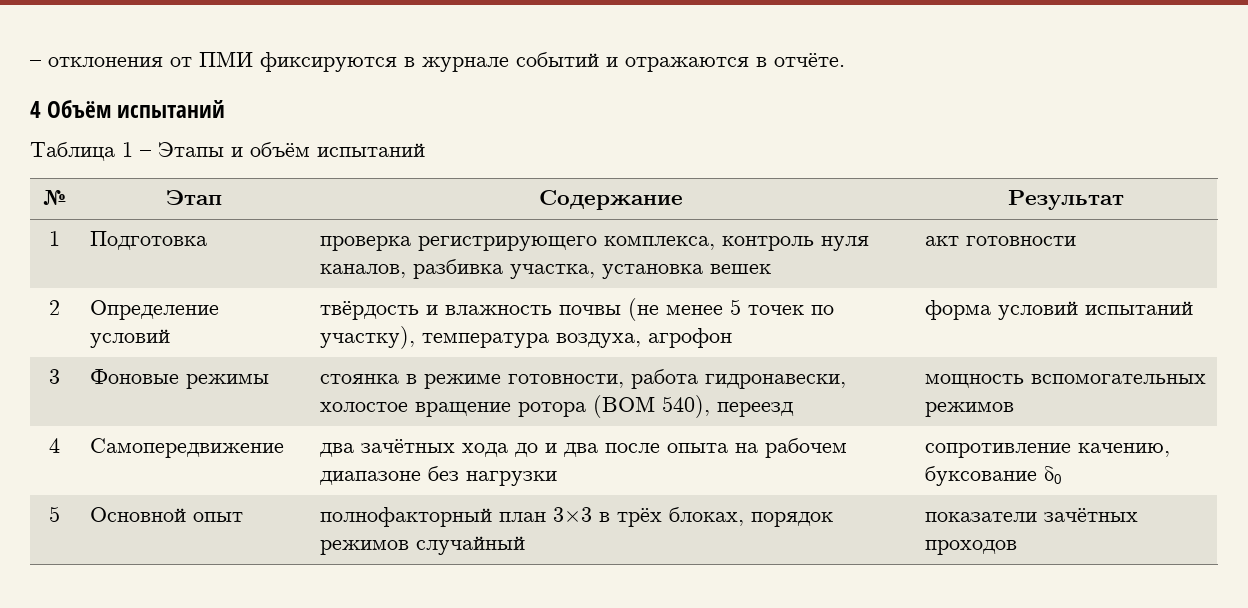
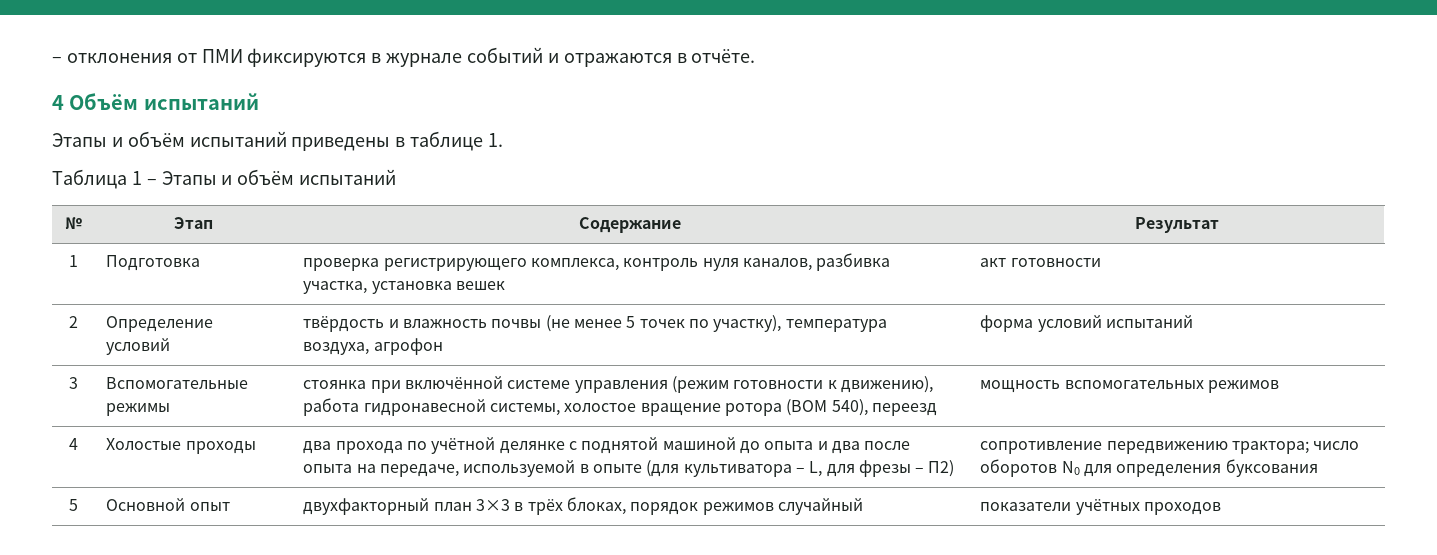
(226, 109) none -> [52,131,504,151] // Этапы и объём испытаний приведены в таблице 1.
[89,369,179,384] Фоновые -> [106,377,249,389] Вспомогательные
[405,369,846,389] в режиме готовности, работа гидронавески, -> [370,376,933,393] [303,398,560,416] при включённой системе управления (режим готовности к движению), работа гидронавесной системы,
[89,438,284,458] [319,439,538,457] Самопередвижение | два зачётных хода до -> [106,438,256,454] [303,437,814,454] Холостые проходы | два прохода по учётной делянке с поднятой машиной до опыта
[764,438,847,458] [319,466,557,486] [924,443,1170,458] [924,466,1062,486] рабочем диапазоне без нагрузки | сопротивление качению, буксование δ0 -> [379,460,955,477] [980,441,1360,454] [980,459,1318,477] передаче, используемой в опыте (для культиватора – L, для фрезы – П2) | сопротивление передвижению трактора; число оборотов N0 для определения буксования
[319,507,492,527] полнофакторный -> [303,498,430,515] двухфакторный
[1043,508,1138,522] зачётных -> [1075,499,1140,515] учётных

